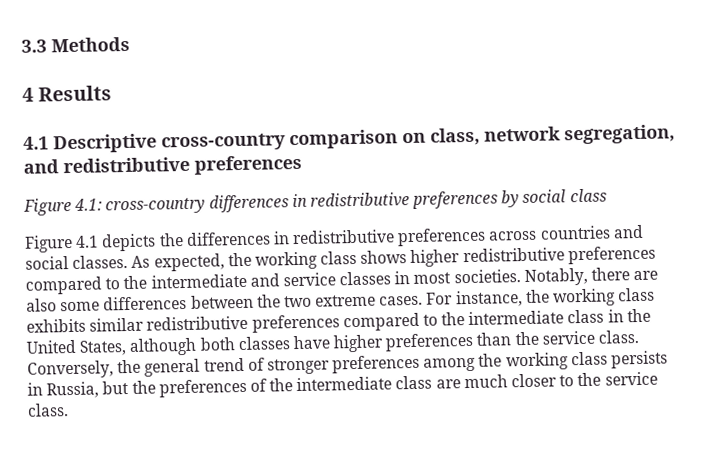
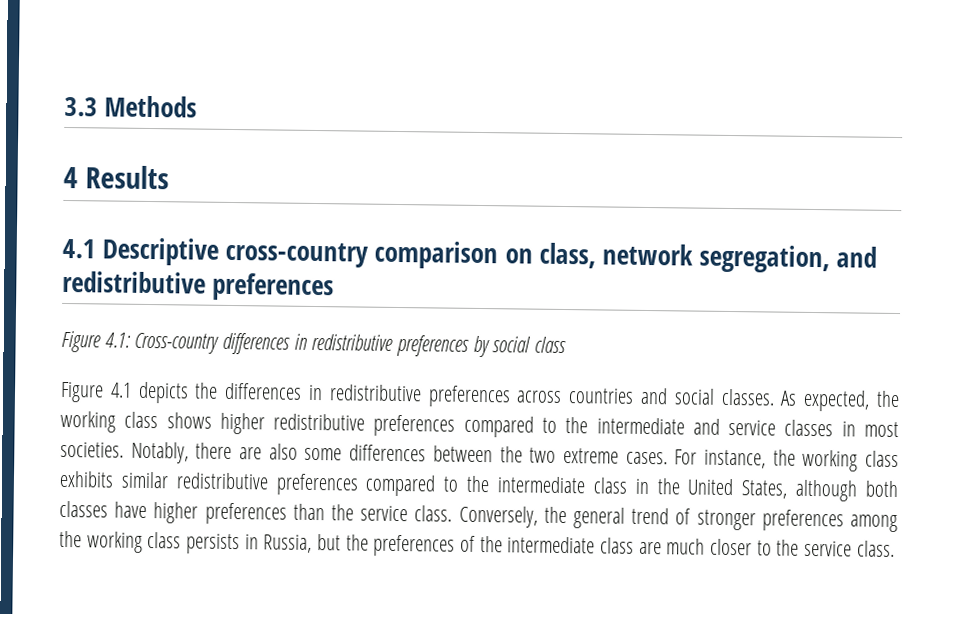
[105,197,206,215] cross-country -> [134,332,220,354] Cross-country

